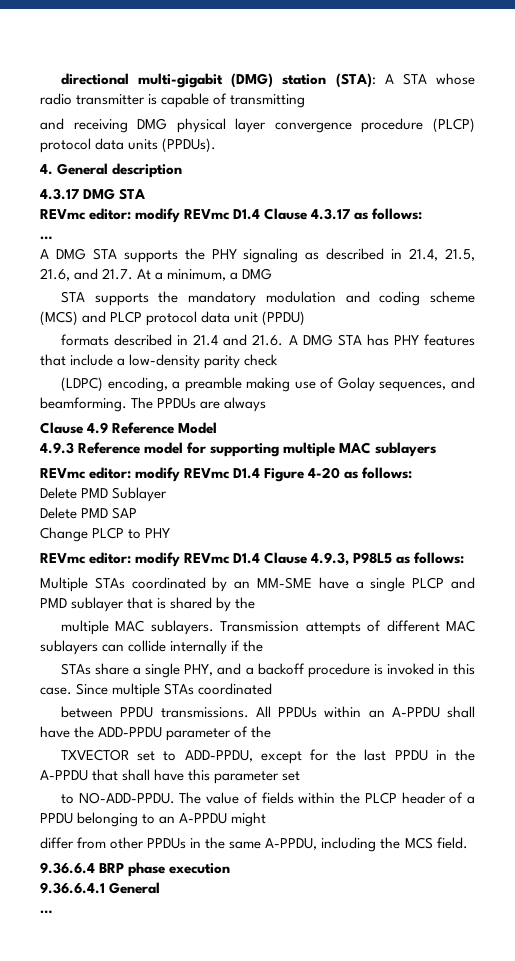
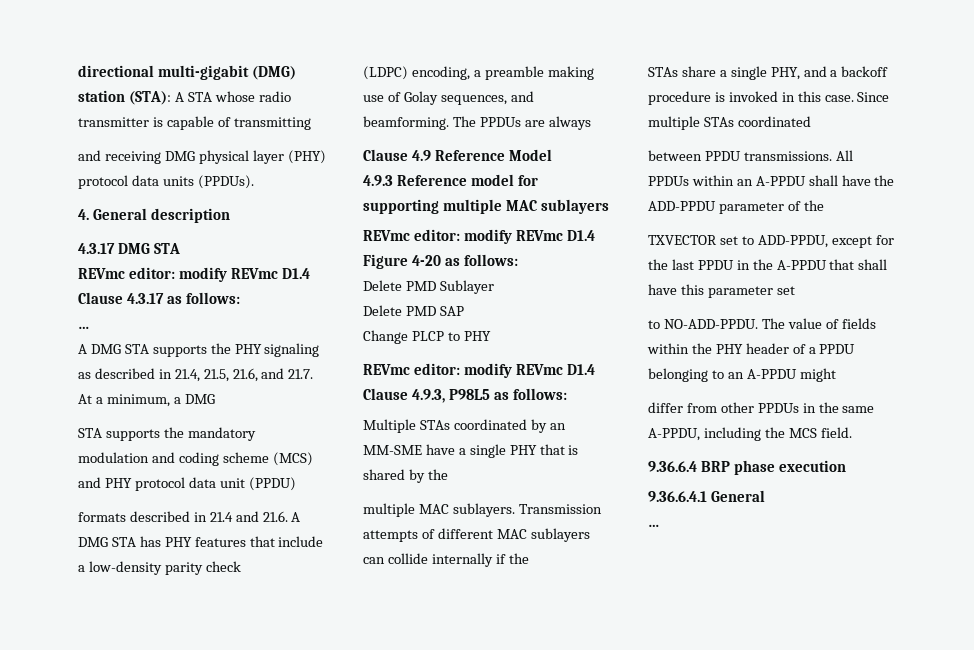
[274,118,475,133] convergence procedure (PLCP) -> [287,150,326,164] (PHY)
[110,311,143,323] PLCP -> [104,478,132,488] PHY
[412,577,476,589] [40,597,125,612] PLCP and PMD sublayer -> [509,445,537,455] PHY
[364,792,397,804] PLCP -> [715,344,743,354] PHY

